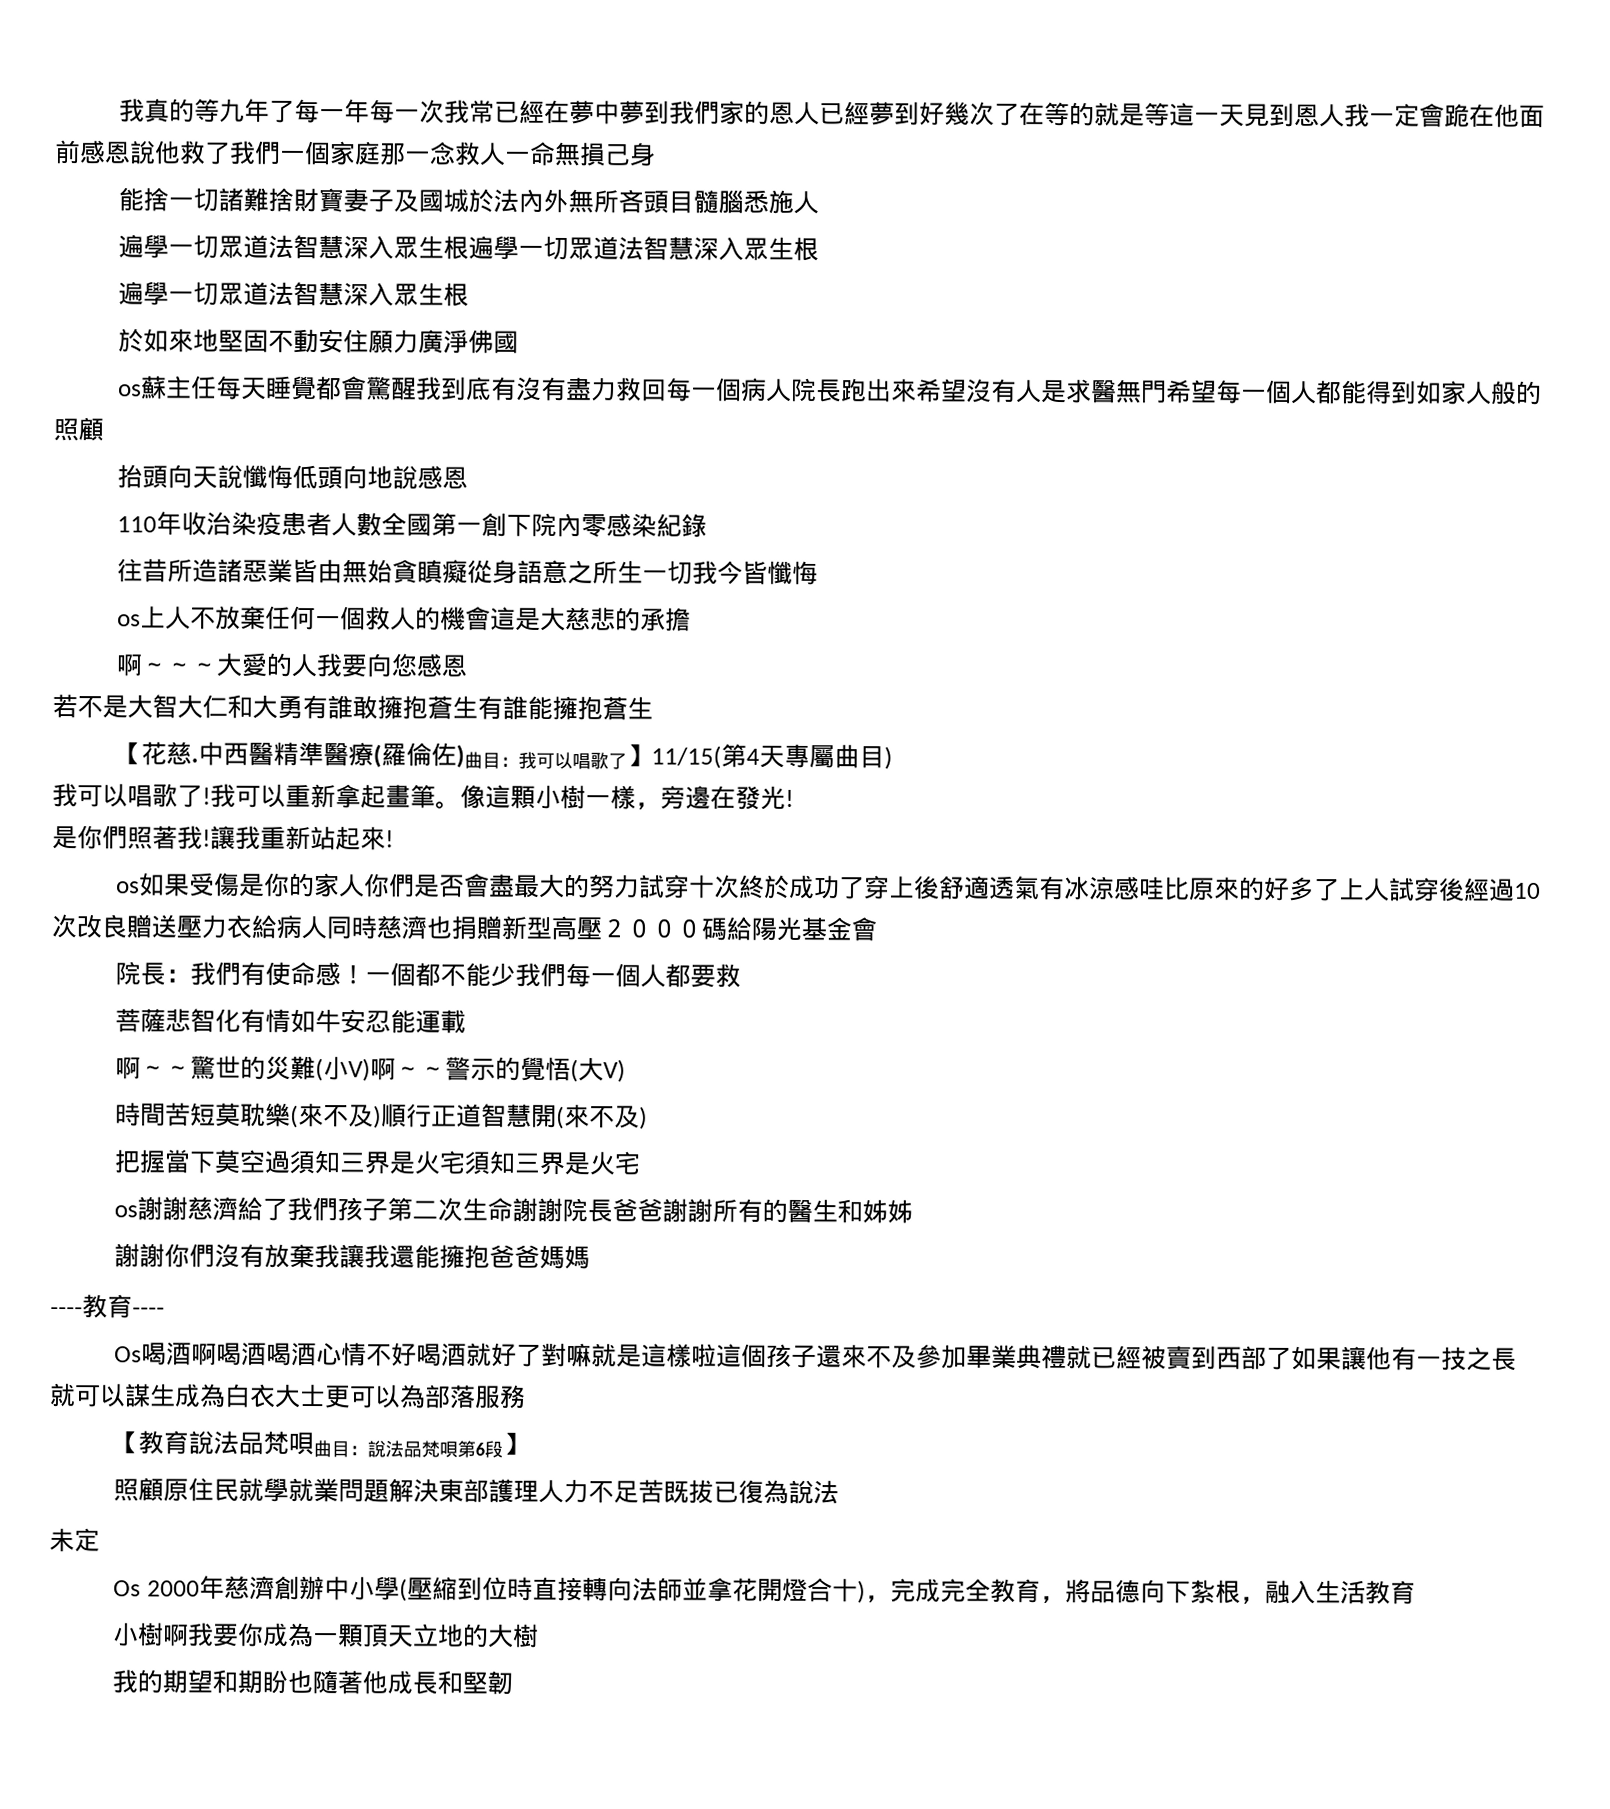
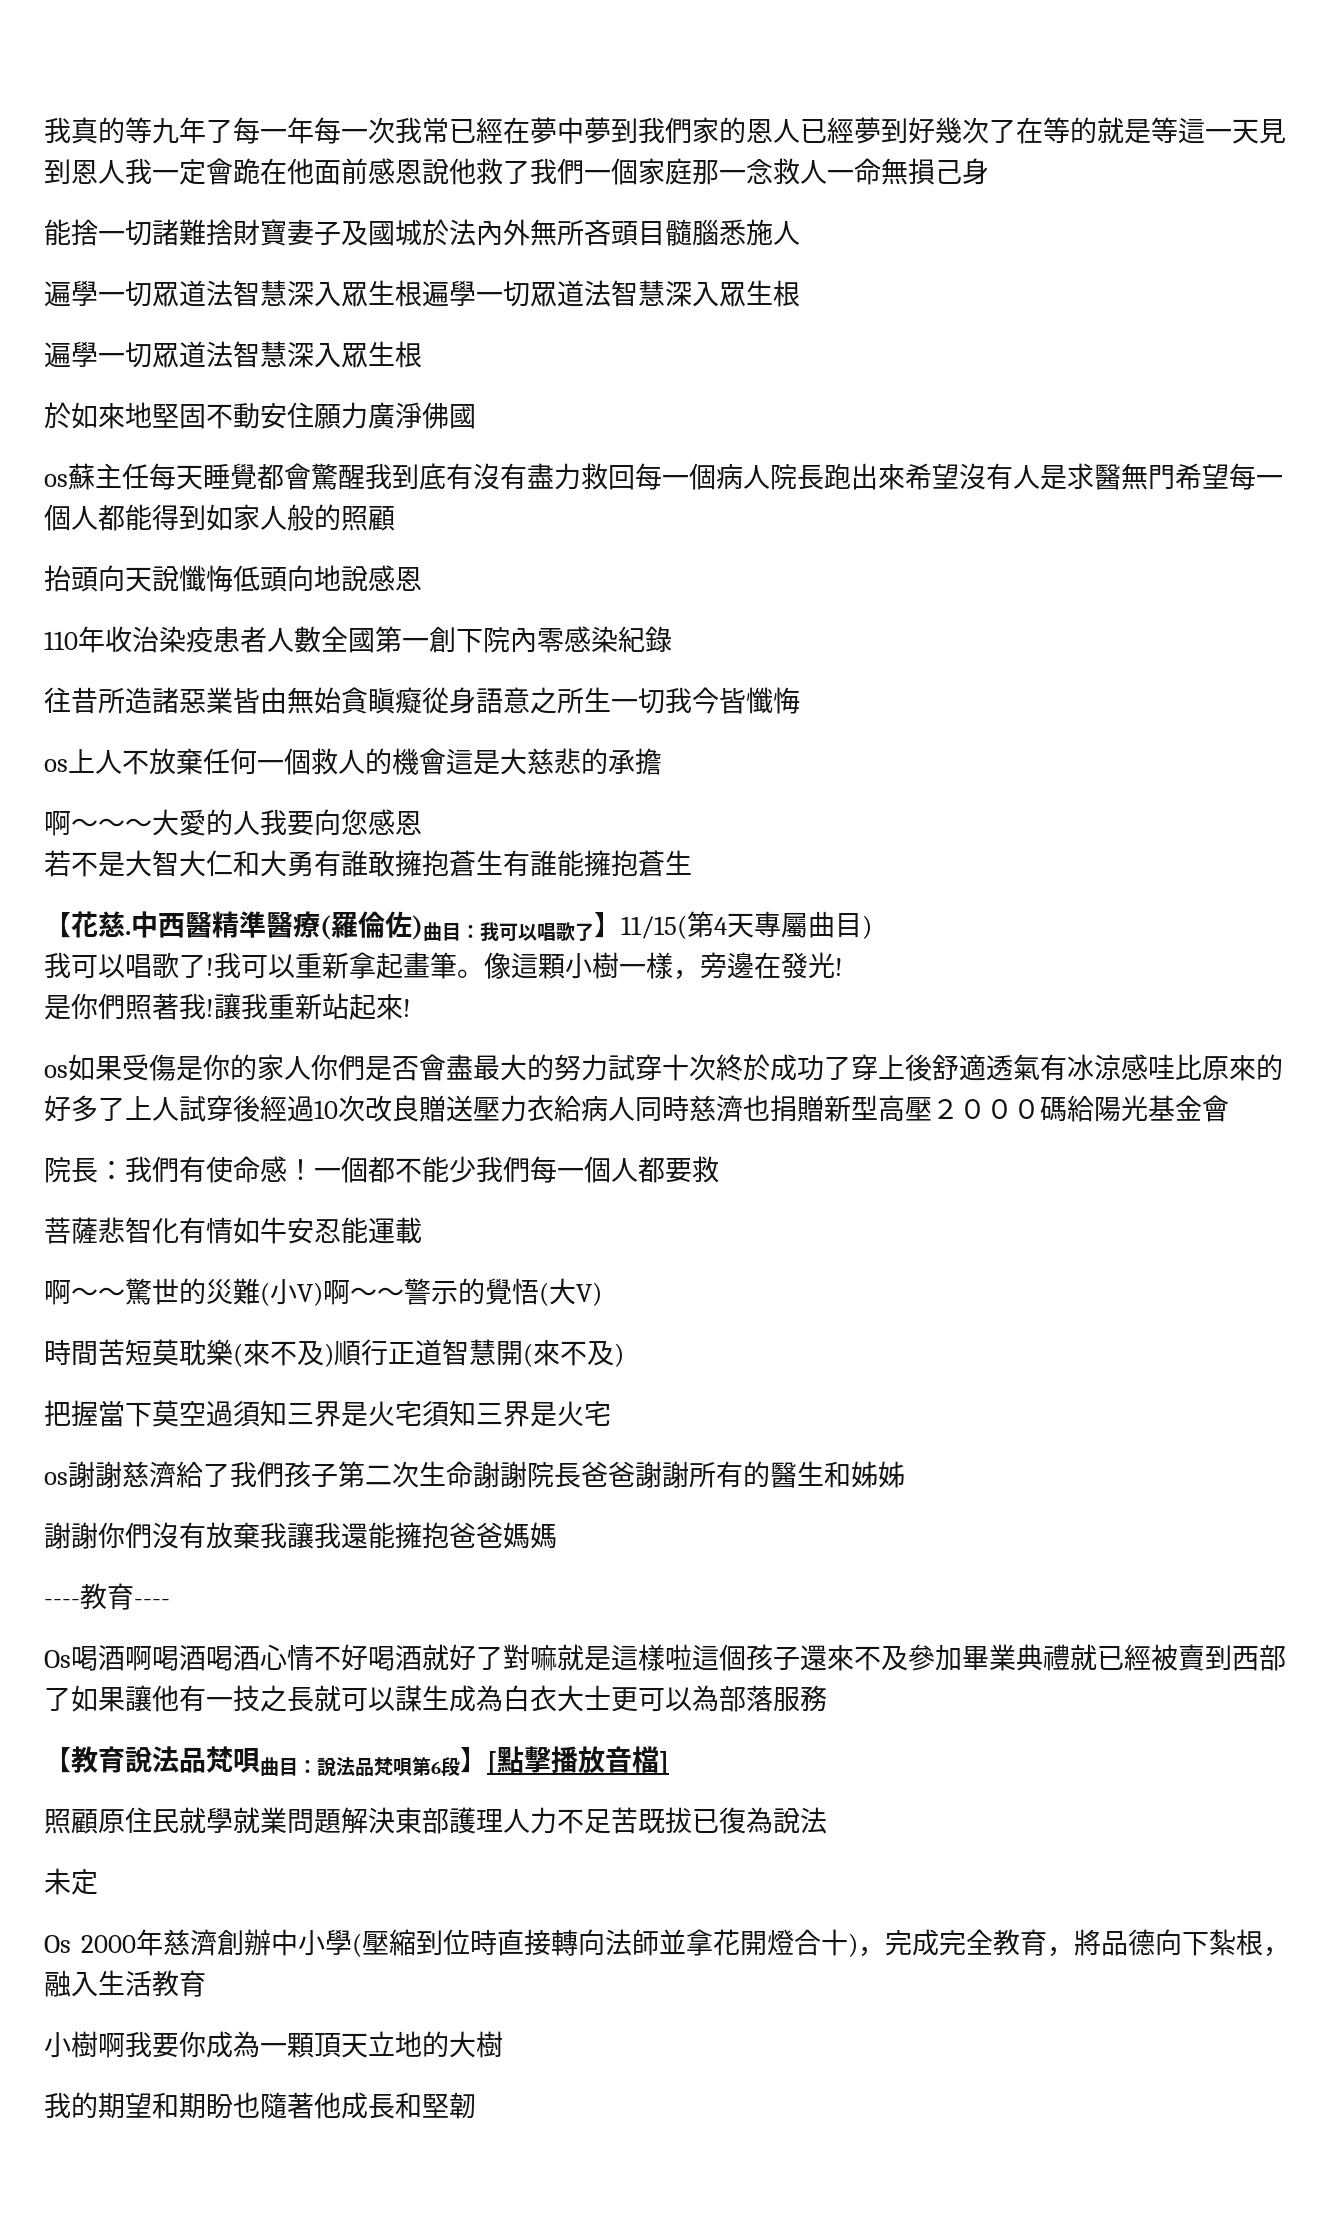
(528, 1443) none -> [487,1746,669,1775] [點擊播放音檔]

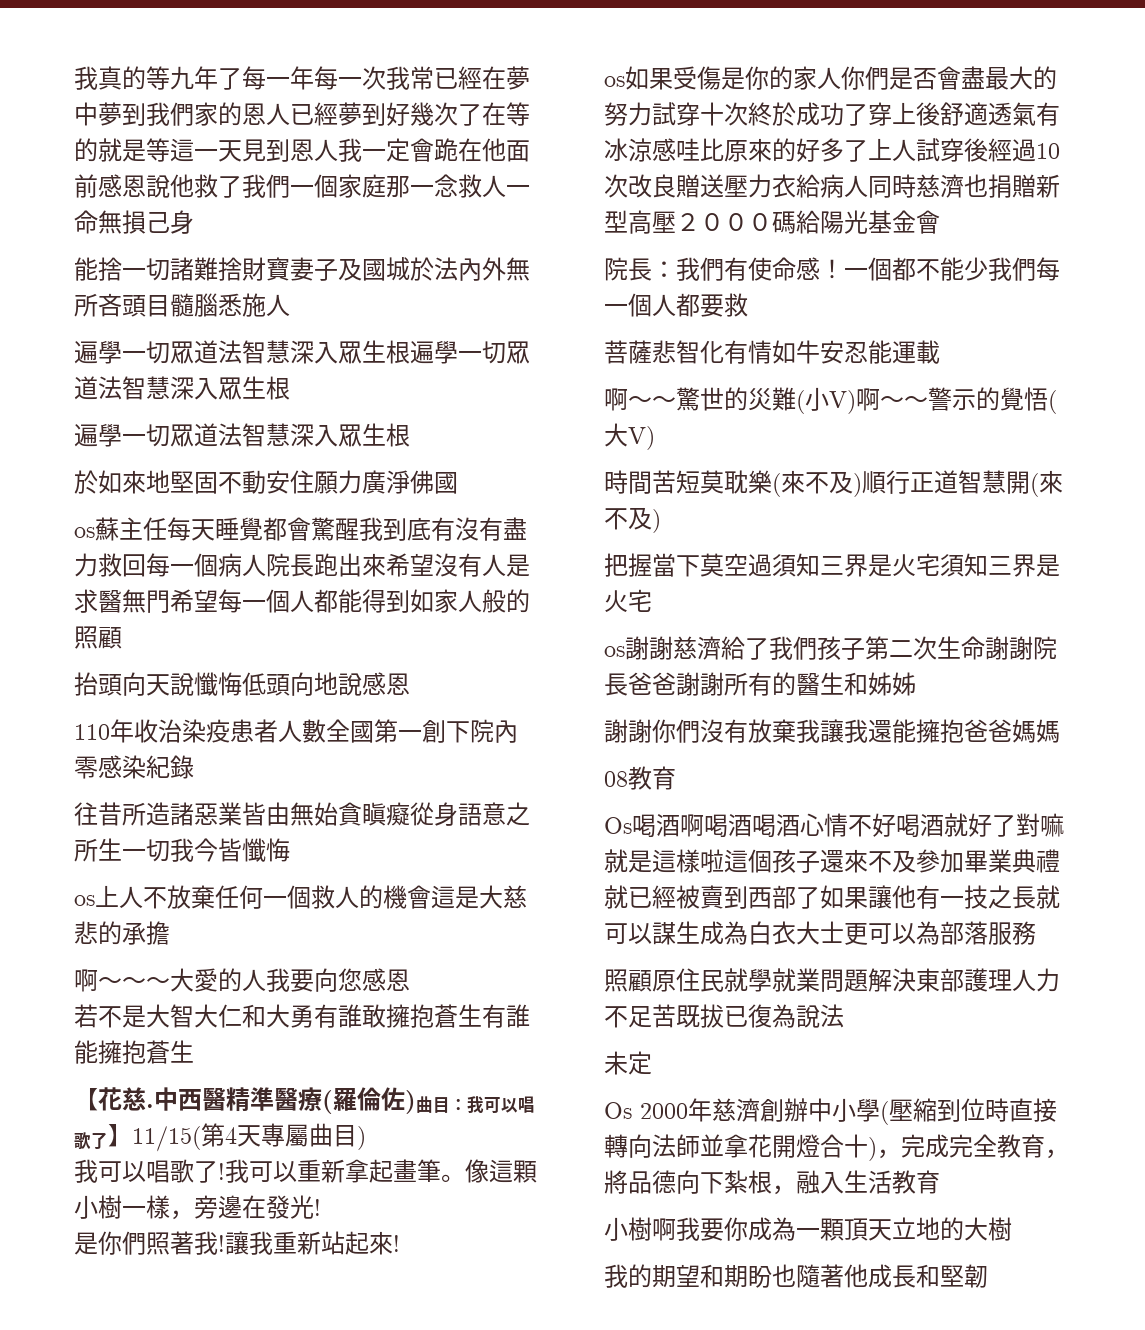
[44,1583,170,1610] ----教育---- -> [604,766,676,790] 08教育
[44,1746,669,1776] // 【教育說法品梵唄曲目：說法品梵唄第6段】[點擊播放音檔] -> (1036, 933) none

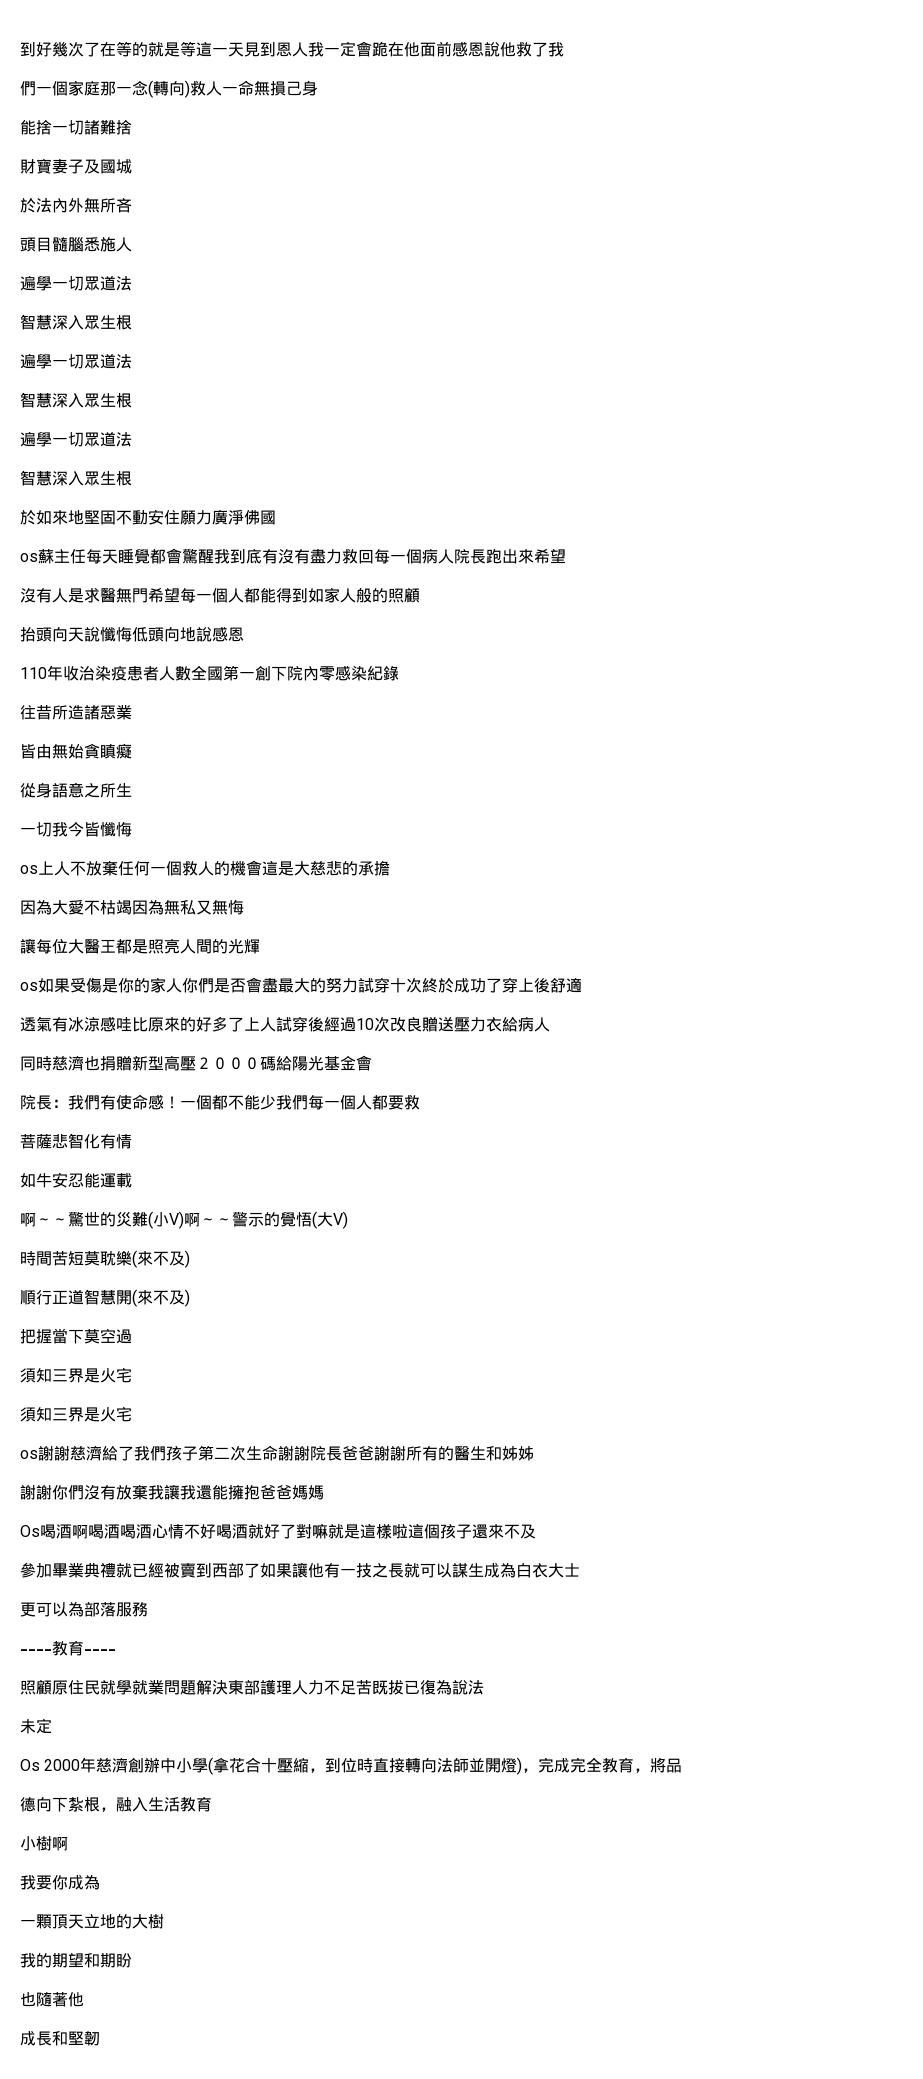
[74,66,530,90] [74,102,362,126] 我真的等九年了每一年每一次我常已經在夢中夢到我們家的恩人已經夢 -> (20, 49) none
(266, 186) none -> (564, 49) //
(458, 185) none -> [148,80,190,98] (轉向)
(242, 269) none -> (132, 127) //
(410, 269) none -> (132, 166) //
(122, 305) none -> (132, 205) //
[242,340,530,364] [74,376,290,400] [74,423,242,447] 智慧深入眾生根遍學一切眾道法智慧深入眾生根 // 遍學一切眾道法 -> [20,314,132,330] [20,353,132,369] [20,392,132,408] [20,431,132,447] // 智慧深入眾生根 // 遍學一切眾道法 // 智慧深入眾生根 // 遍學一切眾道法 //
(434, 564) none -> (566, 556) //
(242, 814) none -> (132, 712) //
(410, 814) none -> (132, 751) //
(122, 849) none -> (132, 790) //
[74,968,410,992] [74,1004,530,1028] [74,1040,194,1064] [74,1087,535,1114] [74,1123,366,1152] [74,1159,537,1183] [74,1195,321,1220] [74,1231,400,1255] 啊～～～大愛的人我要向您感恩 // 若不是大智大仁和大勇有誰敢擁抱蒼生有誰能擁抱蒼生 // 【花慈.中西醫精準醫療(羅倫佐)曲目：我可以唱歌了】11/15(第4天專屬曲目) // 我可以唱歌了!我可以重新拿起畫筆。像這顆小樹一樣，旁邊在發光! // 是你們照著我!讓我重新站起來! -> [20,900,244,915] [20,938,260,954] 因為大愛不枯竭因為無私又無悔 // 讓每位大醫王都是照亮人間的光輝
(988, 114) none -> (582, 985) //
(868, 186) none -> (550, 1024) //
(772, 352) none -> (132, 1141) //
(862, 485) none -> (190, 1259) //
[772,553,940,577] 須知三界是火宅 -> [20,1367,132,1383] // 須知三界是火宅 //
[604,766,676,790] // 08教育 -> (324, 1492) none
(916, 861) none -> (536, 1531) //
(844, 932) none -> (580, 1570) //
(1036, 933) none -> [20,1640,116,1656] // ----教育----
[889,1098,937,1122] 壓縮 -> [213,1757,326,1773] 拿花合十壓縮，
[724,1134,868,1158] 拿花開燈合十 -> [485,1758,518,1773] 開燈
(652, 1182) none -> (683, 1765) //
(676, 1229) none -> (68, 1844) //
(796, 1229) none -> (100, 1882) //
(772, 1277) none -> (132, 1960) //
(868, 1276) none -> (84, 1999) //

